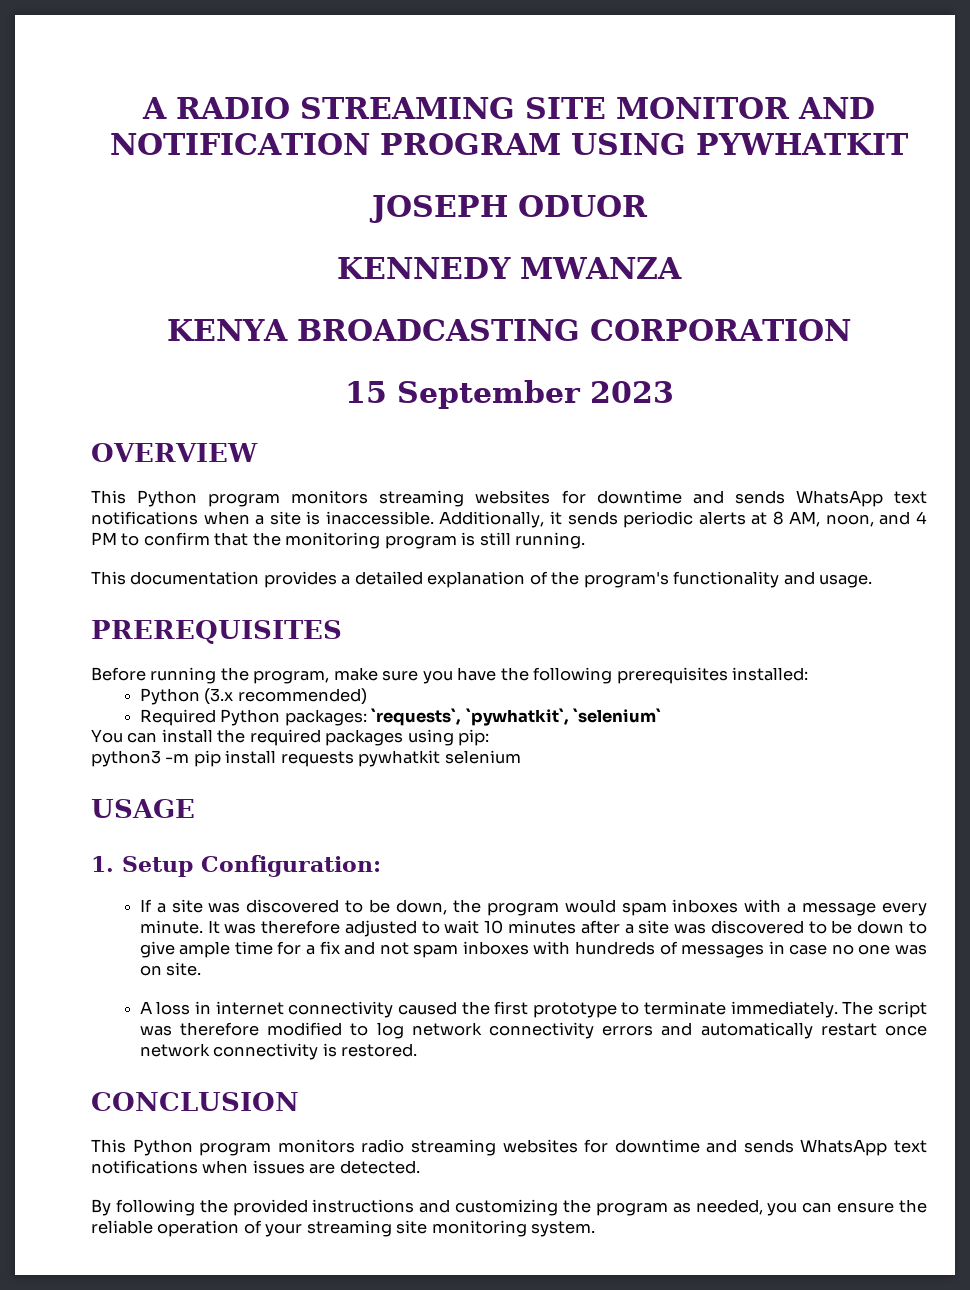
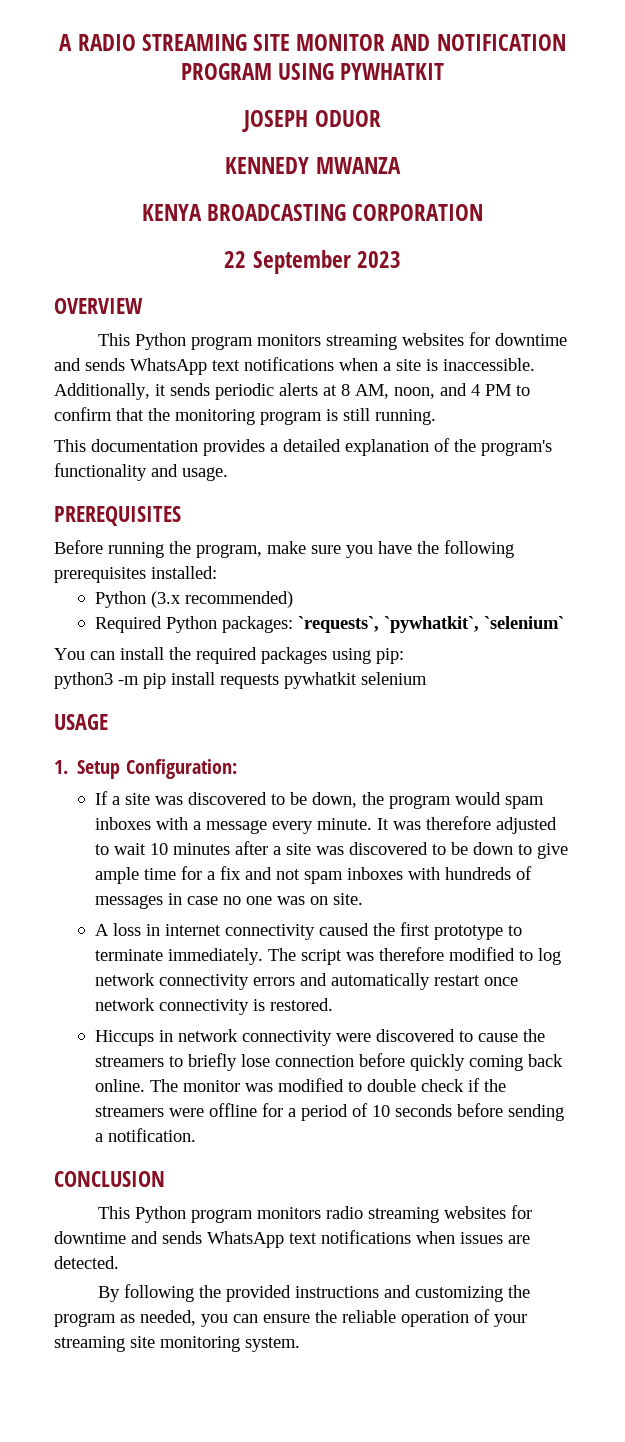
[344,381,387,403] 15 -> [224,251,247,268] 22
(418, 1050) none -> [94,1029,545,1046] [94,1053,563,1071] [94,1078,506,1092] [94,1103,564,1121] [94,1128,196,1142] // Hiccups in network connectivity were discovered to cause the streamers to briefly lose connection before quickly coming back online. The monitor was modified to double check if the streamers were offline for a period of 10 seconds before sending a notification.

